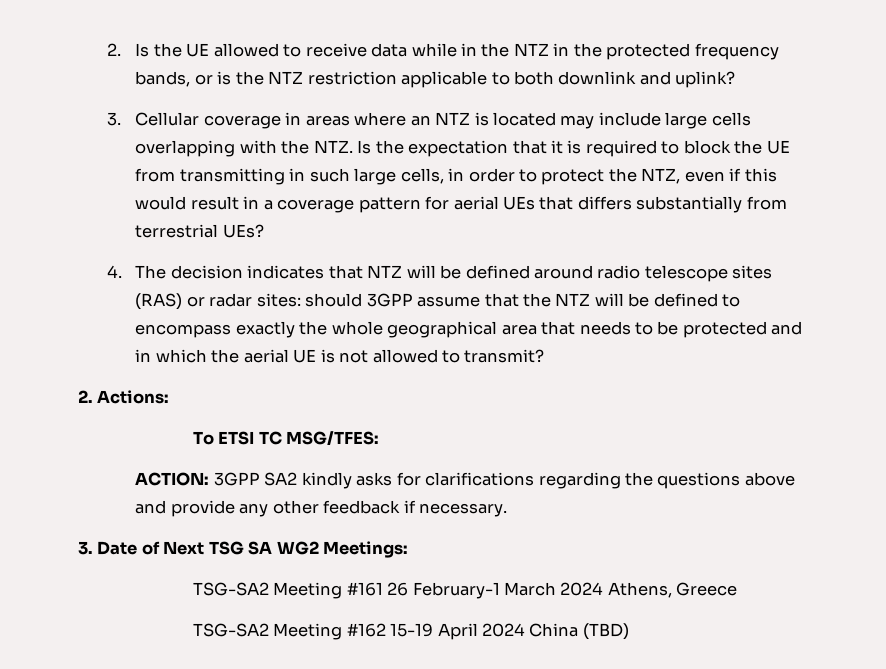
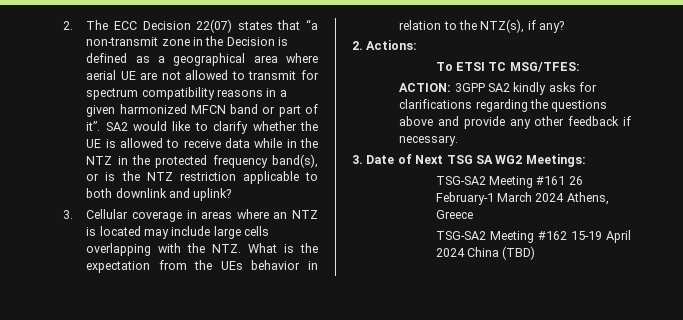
[106,43,210,57] 2. Is the UE -> [62,19,318,33] [86,36,289,46] [86,53,318,66] [86,70,319,80] [86,87,287,100] [86,104,319,117] [86,121,318,134] [86,139,116,148] 2. The ECC Decision 22(07) states that “a non-transmit zone in the Decision is defined as a geographical area where aerial UE are not allowed to transmit for spectrum compatibility reasons in a given harmonized MFCN band or part of it”. SA2 would like to clarify whether the UE is
[135,71,191,87] bands, -> [272,154,318,168] band(s),
[357,140,790,157] [135,168,777,185] [135,196,787,213] [135,224,264,238] [106,265,773,282] [135,293,741,310] [135,321,803,338] [135,349,545,363] Is the expectation that it is required to block the UE from transmitting in such large cells, in order to protect the NTZ, even if this would result in a coverage pattern for aerial UEs that differs substantially from terrestrial UEs? // 4. The decision indicates that NTZ will be defined around radio telescope sites (RAS) or radar sites: should 3GPP assume that the NTZ will be defined to encompass exactly the whole geographical area that needs to be protected and in which the aerial UE is not allowed to transmit? -> [248,243,318,253] [86,260,318,273] [399,19,565,33] What is the expectation from the UEs behavior in relation to the NTZ(s), if any?

